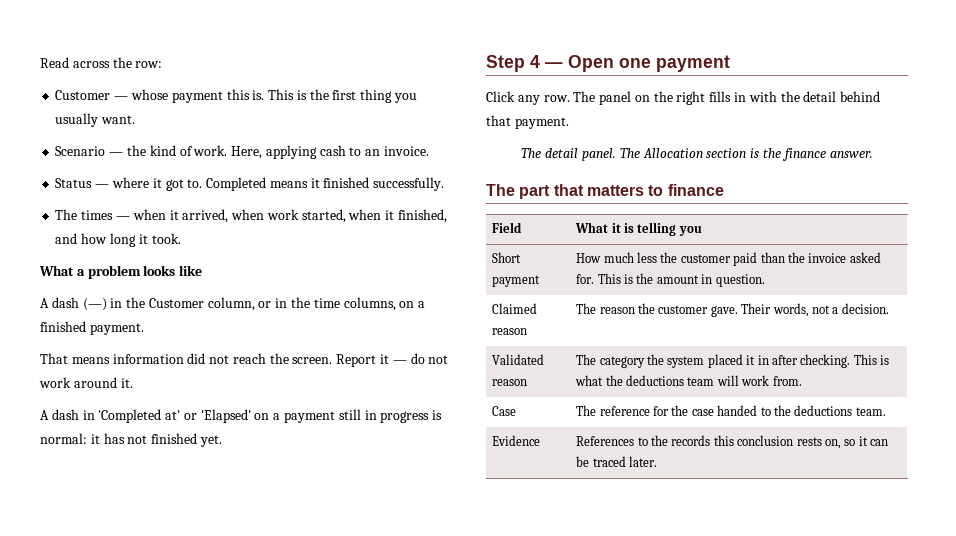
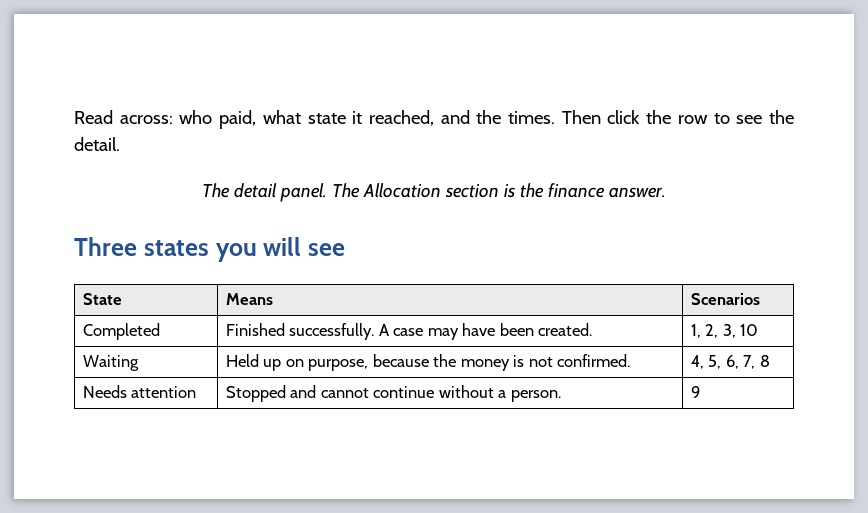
[72,57,163,68] [55,89,417,103] [55,113,136,127] [55,145,429,159] [55,177,445,191] [55,209,447,223] [55,233,181,247] [39,265,203,279] [40,297,426,311] [40,321,144,335] [40,353,449,367] [39,377,133,388] [40,409,443,423] [40,433,222,447] [486,55,730,72] [486,91,881,105] [486,115,569,129] across the row: // Customer — whose payment this is. This is the first thing you usually want. // Scenario — the kind of work. Here, applying cash to an invoice. // Status — where it got to. Completed means it finished successfully. // The times — when it arrived, when work started, when it finished, and how long it took. // What a problem looks like // A dash (—) in the Customer column, or in the time columns, on a finished payment. // That means information did not reach the screen. Report it — do not work around it. // A dash in 'Completed at' or 'Elapsed' on a payment still in progress is normal: it has not finished yet. // Step 4 — Open one payment // Click any row. The panel on the right fills in with the detail behind that payment. -> [119,110,795,129] [74,137,120,151] across: who paid, what state it reached, and the times. Then click the row to see the detail.
[486,184,724,199] [492,222,523,233] [575,222,702,236] [492,252,522,263] [492,275,541,287] [576,252,881,266] [576,273,765,287] [492,303,538,314] [492,328,528,335] [576,303,889,317] [492,354,545,365] [492,379,528,386] [576,354,890,368] [575,375,802,386] [492,406,517,416] [576,405,886,416] [492,435,541,446] [576,435,889,449] [576,456,658,467] The part that matters to finance // Field | What it is telling you // Short payment | How much less the customer paid than the invoice asked for. This is the amount in question. // Claimed reason | The reason the customer gave. Their words, not a decision. // Validated reason | The category the system placed it in after checking. This is what the deductions team will work from. // Case | The reference for the case handed to the deductions team. // Evidence | References to the records this conclusion rests on, so it can be traced later. -> [74,237,345,262] [82,293,122,305] [225,293,273,305] [690,293,760,305] [82,323,160,340] [225,323,593,340] [690,324,759,338] [82,355,139,371] [225,354,631,371] [690,355,770,369] [82,385,197,398] [225,385,561,402] [690,386,700,398] Three states you will see // State | Means | Scenarios // Completed | Finished successfully. A case may have been created. | 1, 2, 3, 10 // Waiting | Held up on purpose, because the money is not confirmed. | 4, 5, 6, 7, 8 // Needs attention | Stopped and cannot continue without a person. | 9

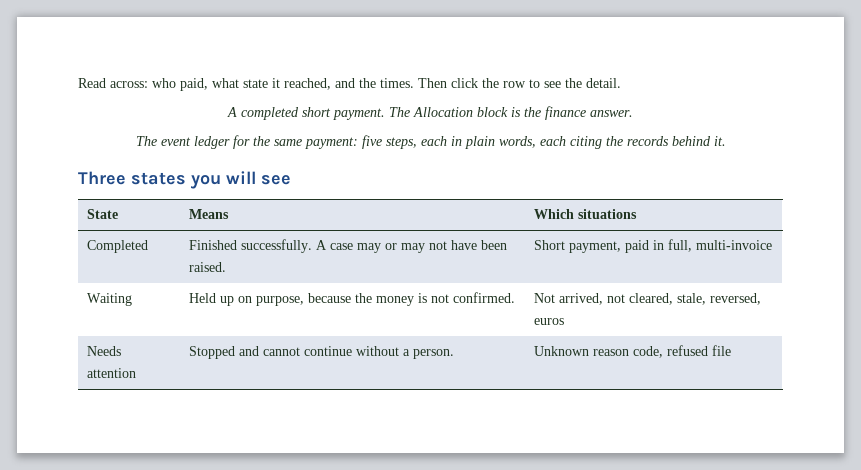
[202,183,328,202] The detail panel. -> [227,107,385,120] A completed short payment.
[444,184,499,198] section -> [477,107,508,117] block
(666, 192) none -> [135,135,726,149] // The event ledger for the same payment: five steps, each in plain words, each citing the records behind it.
[690,293,760,305] Scenarios -> [533,209,637,219] Which situations
[462,323,593,336] [690,324,759,338] have been created. | 1, 2, 3, 10 -> [384,240,507,253] [188,262,226,272] [533,239,772,253] or may not have been raised. | Short payment, paid in full, multi-invoice
[690,355,770,369] 4, 5, 6, 7, 8 -> [533,293,761,305] [533,318,564,325] Not arrived, not cleared, stale, reversed, euros
[690,386,700,398] 9 -> [533,345,731,358] Unknown reason code, refused file

